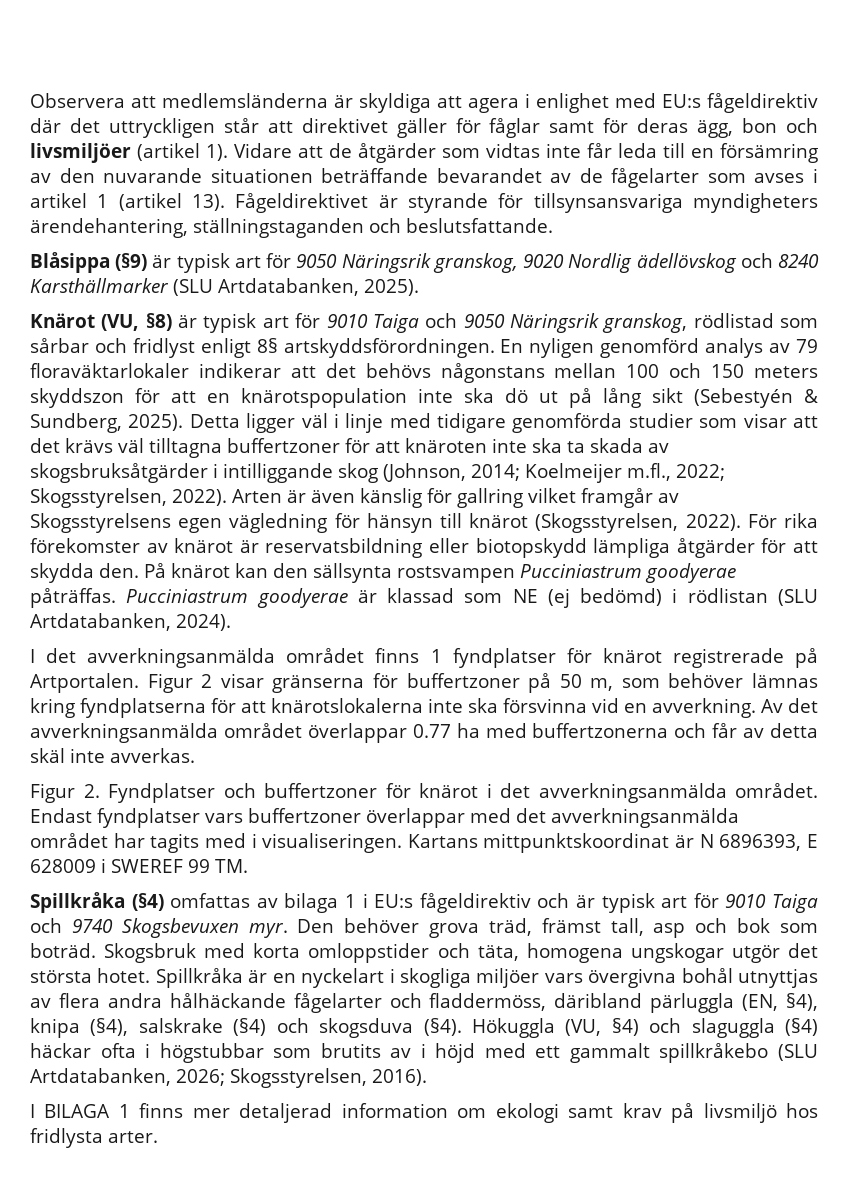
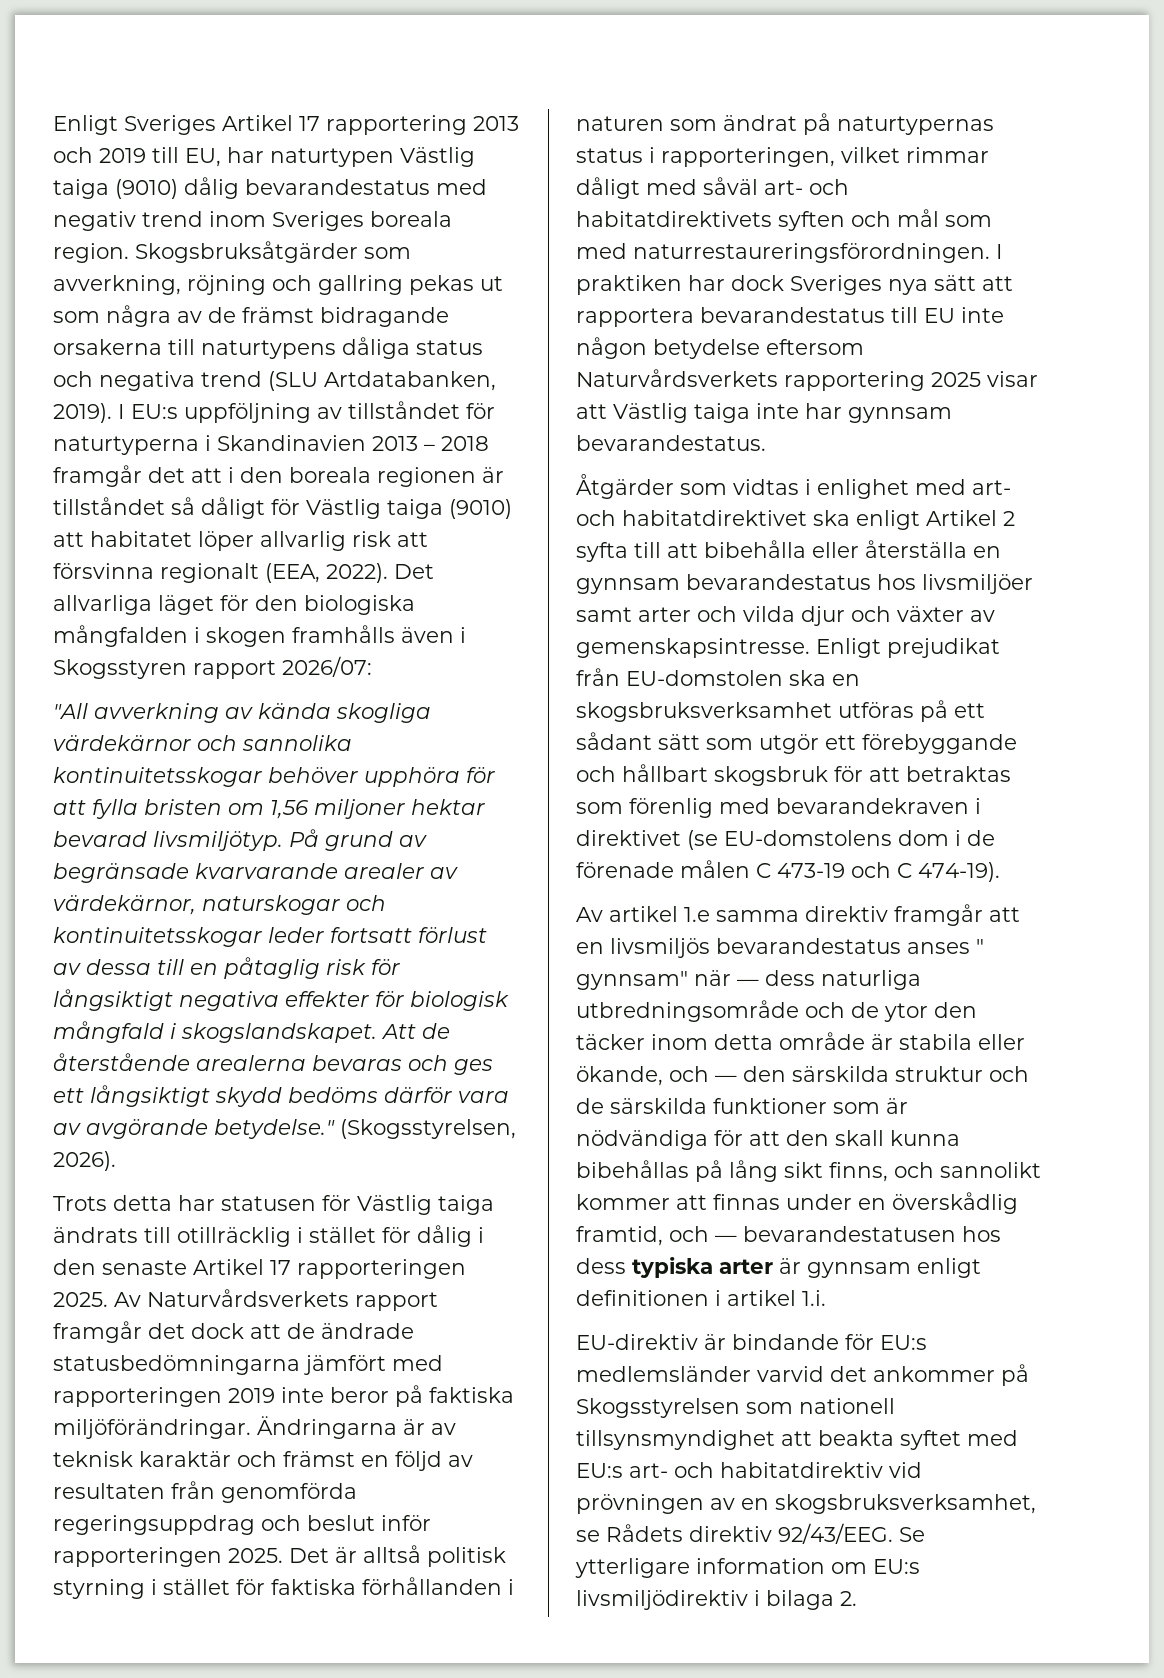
[30,93,818,113] [30,118,819,138] [30,143,818,163] [30,168,818,188] [30,193,818,213] [30,218,553,238] [30,252,820,273] [30,278,419,296] [30,313,819,333] [30,338,818,358] [30,363,818,383] [30,388,818,408] [30,413,818,433] [30,438,669,458] [30,463,726,483] [30,488,679,508] [30,513,818,533] [30,538,819,558] [30,563,736,583] [30,588,818,608] [30,613,231,631] [30,648,819,668] [30,673,819,693] [30,698,818,718] [30,723,818,743] [30,748,195,763] [30,783,818,803] [30,808,739,828] [30,833,818,853] [30,858,248,873] [30,892,819,913] [30,918,818,938] [30,943,819,963] [30,968,818,988] [30,993,818,1013] [30,1018,818,1038] [30,1043,819,1063] [30,1068,427,1088] [30,1103,818,1123] [30,1128,158,1148] Observera att medlemsländerna är skyldiga att agera i enlighet med EU:s fågeldirektiv där det uttryckligen står att direktivet gäller för fåglar samt för deras ägg, bon och livsmiljöer (artikel 1). Vidare att de åtgärder som vidtas inte får leda till en försämring av den nuvarande situationen beträffande bevarandet av de fågelarter som avses i artikel 1 (artikel 13). Fågeldirektivet är styrande för tillsynsansvariga myndigheters ärendehantering, ställningstaganden och beslutsfattande. // Blåsippa (§9) är typisk art för 9050 Näringsrik granskog, 9020 Nordlig ädellövskog och 8240 Karsthällmarker (SLU Artdatabanken, 2025). // Knärot (VU, §8) är typisk art för 9010 Taiga och 9050 Näringsrik granskog, rödlistad som sårbar och fridlyst enligt 8§ artskyddsförordningen. En nyligen genomförd analys av 79 floraväktarlokaler indikerar att det behövs någonstans mellan 100 och 150 meters skyddszon för att en knärotspopulation inte ska dö ut på lång sikt (Sebestyén & Sundberg, 2025). Detta ligger väl i linje med tidigare genomförda studier som visar att det krävs väl tilltagna buffertzoner för att knäroten inte ska ta skada av skogsbruksåtgärder i intilliggande skog (Johnson, 2014; Koelmeijer m.fl., 2022; Skogsstyrelsen, 2022). Arten är även känslig för gallring vilket framgår av Skogsstyrelsens egen vägledning för hänsyn till knärot (Skogsstyrelsen, 2022). För rika förekomster av knärot är reservatsbildning eller biotopskydd lämpliga åtgärder för att skydda den. På knärot kan den sällsynta rostsvampen Pucciniastrum goodyerae påträffas. Pucciniastrum goodyerae är klassad som NE (ej bedömd) i rödlistan (SLU Artdatabanken, 2024). // I det avverkningsanmälda området finns 1 fyndplatser för knärot registrerade på Artportalen. Figur 2 visar gränserna för buffertzoner på 50 m, som behöver lämnas kring fyndplatserna för att knärotslokalerna inte ska försvinna vid en avverkning. Av det avverkningsanmälda området överlappar 0.77 ha med buffertzonerna och får av detta skäl inte avverkas. // Figur 2. Fyndplatser och buffertzoner för knärot i det avverkningsanmälda området. Endast fyndplatser vars buffertzoner överlappar med det avverkningsanmälda området har tagits med i visualiseringen. Kartans mittpunktskoordinat är N 6896393, E 628009 i SWEREF 99 TM. // Spillkråka (§4) omfattas av bilaga 1 i EU:s fågeldirektiv och är typisk art för 9010 Taiga och 9740 Skogsbevuxen myr. Den behöver grova träd, främst tall, asp och bok som boträd. Skogsbruk med korta omloppstider och täta, homogena ungskogar utgör det största hotet. Spillkråka är en nyckelart i skogliga miljöer vars övergivna bohål utnyttjas av flera andra hålhäckande fågelarter och fladdermöss, däribland pärluggla (EN, §4), knipa (§4), salskrake (§4) och skogsduva (§4). Hökuggla (VU, §4) och slaguggla (§4) häckar ofta i högstubbar som brutits av i höjd med ett gammalt spillkråkebo (SLU Artdatabanken, 2026; Skogsstyrelsen, 2016). // I BILAGA 1 finns mer detaljerad information om ekologi samt krav på livsmiljö hos fridlysta arter. -> [53,115,519,135] [53,147,475,167] [53,177,487,199] [53,211,452,231] [53,241,411,263] [53,275,503,295] [53,305,449,327] [53,337,483,359] [53,371,496,391] [53,401,495,423] [53,435,489,455] [53,465,504,487] [53,497,512,519] [53,531,428,551] [53,563,434,583] [53,595,415,615] [53,625,466,647] [53,656,372,679] [53,703,431,723] [53,735,352,751] [53,767,495,787] [53,799,485,819] [53,829,427,851] [53,863,458,883] [53,895,386,915] [53,927,487,947] [53,957,400,979] [53,989,509,1011] [53,1021,450,1043] [53,1053,493,1075] [53,1085,509,1107] [53,1119,516,1139] [53,1151,116,1171] [53,1195,494,1215] [53,1225,484,1247] [53,1259,466,1279] [53,1289,438,1311] [53,1321,414,1343] [53,1355,443,1375] [53,1385,514,1407] [53,1416,456,1439] [53,1451,473,1471] [53,1481,357,1503] [53,1515,431,1535] [53,1545,506,1567] [53,1577,514,1599] [576,113,994,135] [576,147,989,167] [576,177,849,199] [576,209,992,231] [576,243,1003,263] [576,275,1013,295] [576,307,1004,327] [576,337,864,359] [576,369,1038,391] [576,403,952,423] [576,435,766,451] [576,474,1011,499] [576,510,1015,530] [576,540,1001,562] [576,574,1033,594] [576,606,995,626] [576,638,1000,658] [576,668,860,686] [576,700,985,722] [576,732,1017,754] [576,764,1011,786] [576,798,981,818] [576,830,995,850] [576,860,1000,882] [576,904,1020,926] [576,938,984,958] [576,970,921,990] [576,1000,977,1022] [576,1032,1025,1050] [576,1066,1029,1086] [576,1098,908,1114] [576,1130,960,1150] [576,1160,1041,1182] [576,1192,1018,1214] [576,1226,1001,1246] [576,1257,981,1278] [576,1290,826,1306] [576,1334,927,1350] [576,1364,1029,1386] [576,1398,895,1418] [576,1430,1018,1450] [576,1462,922,1478] [576,1494,1036,1514] [576,1523,925,1544] [575,1558,920,1578] [576,1590,857,1610] Enligt Sveriges Artikel 17 rapportering 2013 och 2019 till EU, har naturtypen Västlig taiga (9010) dålig bevarandestatus med negativ trend inom Sveriges boreala region. Skogsbruksåtgärder som avverkning, röjning och gallring pekas ut som några av de främst bidragande orsakerna till naturtypens dåliga status och negativa trend (SLU Artdatabanken, 2019). I EU:s uppföljning av tillståndet för naturtyperna i Skandinavien 2013 – 2018 framgår det att i den boreala regionen är tillståndet så dåligt för Västlig taiga (9010) att habitatet löper allvarlig risk att försvinna regionalt (EEA, 2022). Det allvarliga läget för den biologiska mångfalden i skogen framhålls även i Skogsstyren rapport 2026/07: // "All avverkning av kända skogliga värdekärnor och sannolika kontinuitetsskogar behöver upphöra för att fylla bristen om 1,56 miljoner hektar bevarad livsmiljötyp. På grund av begränsade kvarvarande arealer av värdekärnor, naturskogar och kontinuitetsskogar leder fortsatt förlust av dessa till en påtaglig risk för långsiktigt negativa effekter för biologisk mångfald i skogslandskapet. Att de återstående arealerna bevaras och ges ett långsiktigt skydd bedöms därför vara av avgörande betydelse." (Skogsstyrelsen, 2026). // Trots detta har statusen för Västlig taiga ändrats till otillräcklig i stället för dålig i den senaste Artikel 17 rapporteringen 2025. Av Naturvårdsverkets rapport framgår det dock att de ändrade statusbedömningarna jämfört med rapporteringen 2019 inte beror på faktiska miljöförändringar. Ändringarna är av teknisk karaktär och främst en följd av resultaten från genomförda regeringsuppdrag och beslut inför rapporteringen 2025. Det är alltså politisk styrning i stället för faktiska förhållanden i naturen som ändrat på naturtypernas status i rapporteringen, vilket rimmar dåligt med såväl art- och habitatdirektivets syften och mål som med naturrestaureringsförordningen. I praktiken har dock Sveriges nya sätt att rapportera bevarandestatus till EU inte någon betydelse eftersom Naturvårdsverkets rapportering 2025 visar att Västlig taiga inte har gynnsam bevarandestatus. // Åtgärder som vidtas i enlighet med art- och habitatdirektivet ska enligt Artikel 2 syfta till att bibehålla eller återställa en gynnsam bevarandestatus hos livsmiljöer samt arter och vilda djur och växter av gemenskapsintresse. Enligt prejudikat från EU-domstolen ska en skogsbruksverksamhet utföras på ett sådant sätt som utgör ett förebyggande och hållbart skogsbruk för att betraktas som förenlig med bevarandekraven i direktivet (se EU-domstolens dom i de förenade målen C 473-19 och C 474-19). // Av artikel 1.e samma direktiv framgår att en livsmiljös bevarandestatus anses " gynnsam" när — dess naturliga utbredningsområde och de ytor den täcker inom detta område är stabila eller ökande, och — den särskilda struktur och de särskilda funktioner som är nödvändiga för att den skall kunna bibehållas på lång sikt finns, och sannolikt kommer att finnas under en överskådlig framtid, och — bevarandestatusen hos dess typiska arter är gynnsam enligt definitionen i artikel 1.i. // EU-direktiv är bindande för EU:s medlemsländer varvid det ankommer på Skogsstyrelsen som nationell tillsynsmyndighet att beakta syftet med EU:s art- och habitatdirektiv vid prövningen av en skogsbruksverksamhet, se Rådets direktiv 92/43/EEG. Se ytterligare information om EU:s livsmiljödirektiv i bilaga 2.

